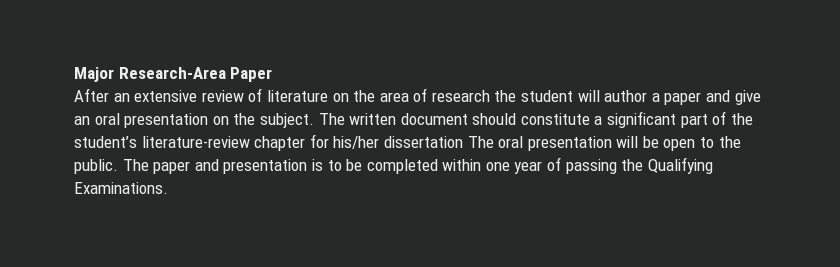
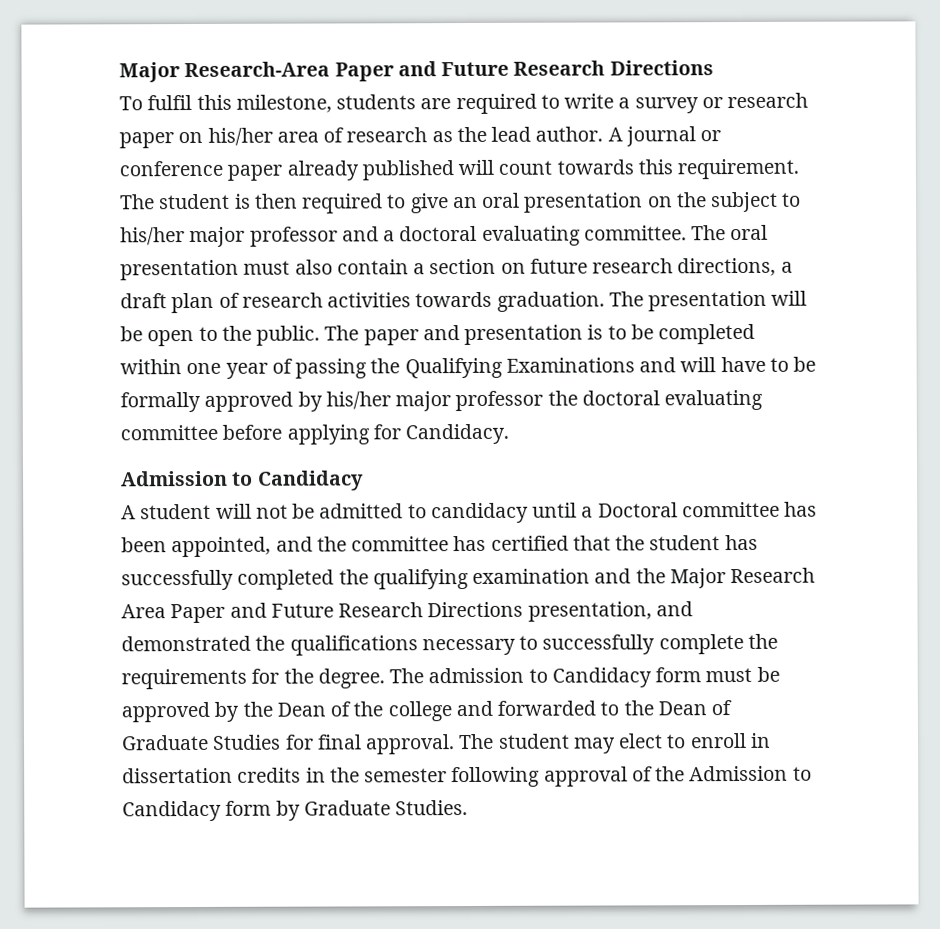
[74,88,731,105] // After an extensive review of literature on the area of research the student will author a paper and -> [397,60,714,77] [119,92,809,115] [119,126,722,149] [119,158,800,181] [120,193,407,214] and Future Research Directions // To fulfil this milestone, students are required to write a survey or research paper on his/her area of research as the lead author. A journal or conference paper already published will count towards this requirement. The student is then required to
[259,111,753,128] [74,134,524,151] subject. The written document should constitute a significant part of the student’s literature-review chapter for his/her dissertation The oral -> [711,191,802,213] [120,224,769,248] [120,257,793,281] [120,291,644,314] subject to his/her major professor and a doctoral evaluating committee. The oral presentation must also contain a section on future research directions, a draft plan of research activities towards graduation. The
[74,182,168,194] Examinations. -> [505,356,817,373] [120,389,764,413] [120,423,510,445] [121,470,364,491] [121,501,818,524] [121,534,758,558] [121,567,816,591] [121,601,693,624] [121,633,778,656] [121,666,780,690] [121,700,733,723] [121,732,771,755] [122,765,812,788] [122,800,469,822] Examinations and will have to be formally approved by his/her major professor the doctoral evaluating committee before applying for Candidacy. // Admission to Candidacy // A student will not be admitted to candidacy until a Doctoral committee has been appointed, and the committee has certified that the student has successfully completed the qualifying examination and the Major Research Area Paper and Future Research Directions presentation, and demonstrated the qualifications necessary to successfully complete the requirements for the degree. The admission to Candidacy form must be approved by the Dean of the college and forwarded to the Dean of Graduate Studies for final approval. The student may elect to enroll in dissertation credits in the semester following approval of the Admission to Candidacy form by Graduate Studies.

